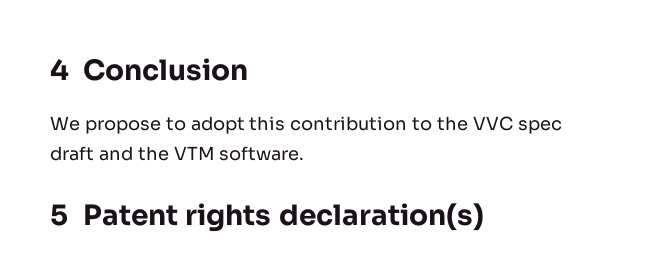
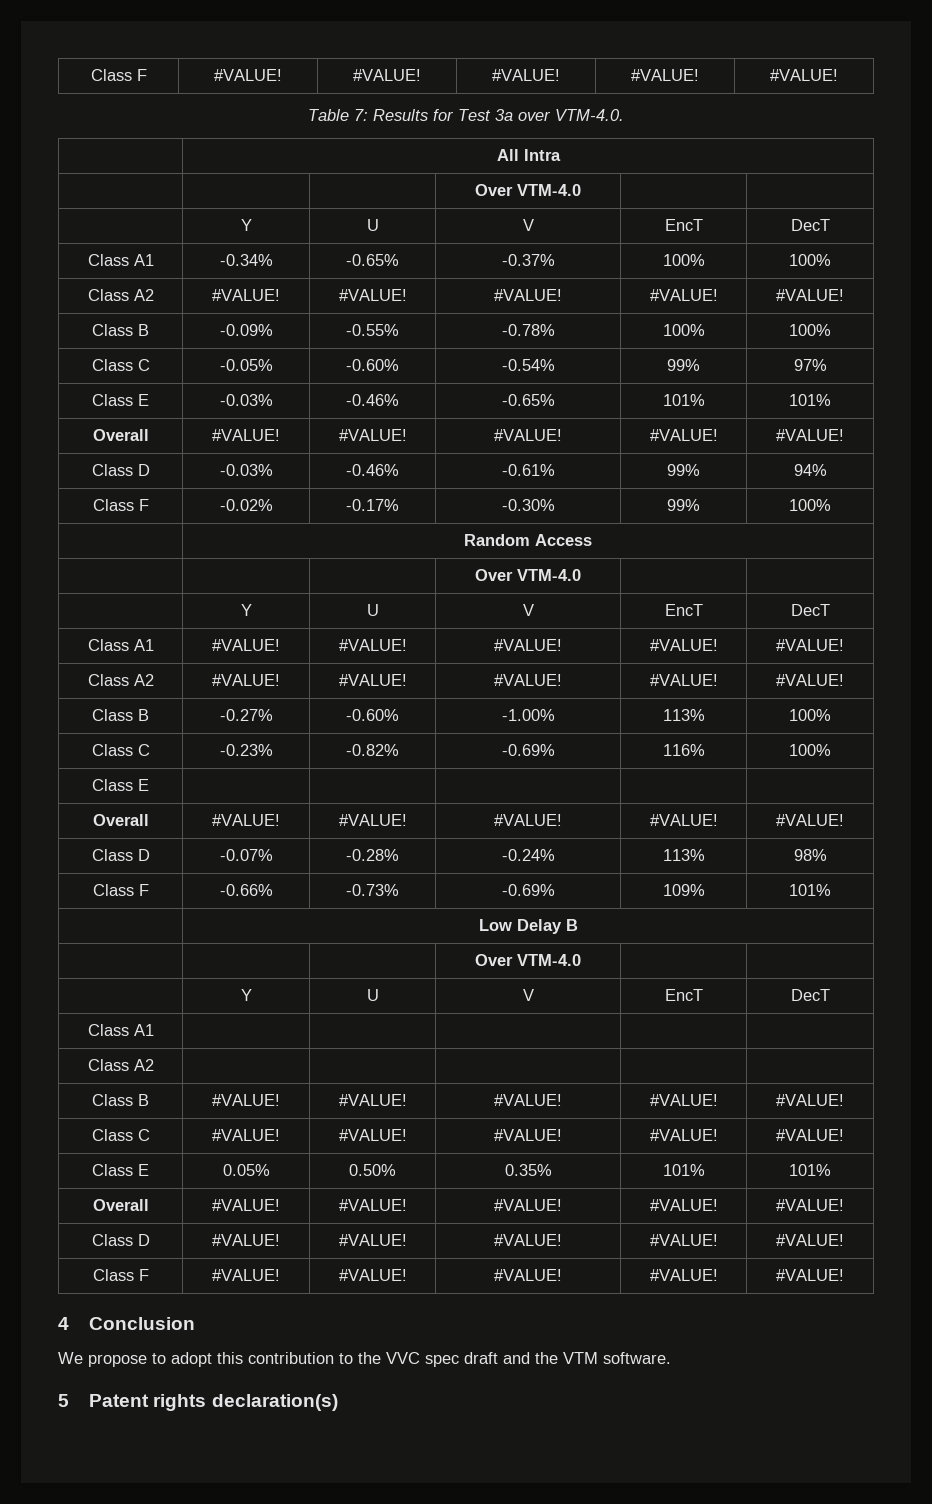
(50, 69) none -> [90,69,147,81] [214,69,282,81] [353,69,421,81] [492,69,560,81] [631,69,699,81] [770,69,838,81] [308,109,624,121] [496,149,561,161] [475,184,581,196] [240,219,252,231] [366,219,379,231] [522,219,534,231] [664,219,703,231] [790,219,830,231] [87,254,154,266] [219,254,273,266] [346,254,399,266] [501,254,555,266] [662,254,705,266] [789,254,831,266] [87,289,154,301] [212,289,280,301] [338,289,407,301] [494,289,562,301] [649,289,718,301] [776,289,844,301] [92,324,149,336] [219,324,273,336] [346,324,399,336] [501,324,555,336] [662,324,705,336] [789,324,831,336] [91,359,150,371] [219,359,273,371] [346,359,399,371] [501,359,555,371] [667,359,700,371] [793,359,827,371] [92,394,149,406] [219,394,273,406] [346,394,399,406] [501,394,555,406] [662,394,705,406] [789,394,831,406] [92,429,149,441] [212,429,280,441] [338,429,407,441] [494,429,562,441] [649,429,718,441] [776,429,844,441] [91,464,150,476] [219,464,273,476] [346,464,399,476] [501,464,555,476] [667,464,700,476] [793,464,827,476] [92,499,149,511] [219,499,273,511] [346,499,399,511] [501,499,555,511] [667,499,700,511] [789,499,831,511] [464,534,592,546] [475,569,581,581] [240,604,252,616] [366,604,379,616] [522,604,534,616] [664,604,703,616] [790,604,830,616] [87,639,154,651] [212,639,280,651] [338,639,407,651] [494,639,562,651] [649,639,718,651] [776,639,844,651] [87,674,154,686] [212,674,280,686] [338,674,407,686] [494,674,562,686] [649,674,718,686] [776,674,844,686] [92,709,149,721] [219,709,273,721] [346,709,399,721] [501,709,555,721] [662,709,705,721] [789,709,831,721] [91,744,150,756] [219,744,273,756] [346,744,399,756] [501,744,555,756] [662,744,705,756] [789,744,831,756] [92,779,149,791] [92,814,149,826] [212,814,280,826] [338,814,407,826] [494,814,562,826] [649,814,718,826] [776,814,844,826] [91,849,150,861] [219,849,273,861] [346,849,399,861] [501,849,555,861] [662,849,705,861] [793,849,827,861] [92,884,149,896] [219,884,273,896] [346,884,399,896] [501,884,555,896] [662,884,705,896] [789,884,831,896] [478,919,578,934] [475,954,581,966] [240,989,252,1001] [366,989,379,1001] [522,989,534,1001] [664,989,703,1001] [790,989,830,1001] [87,1024,154,1036] [87,1059,154,1071] [92,1094,149,1106] [212,1094,280,1106] [338,1094,407,1106] [494,1094,562,1106] [649,1094,718,1106] [776,1094,844,1106] [91,1129,150,1141] [212,1129,280,1141] [338,1129,407,1141] [494,1129,562,1141] [649,1129,718,1141] [776,1129,844,1141] [92,1164,149,1176] [222,1164,270,1176] [349,1164,396,1176] [504,1164,552,1176] [662,1164,705,1176] [789,1164,831,1176] [92,1199,149,1211] [212,1199,280,1211] [338,1199,407,1211] [494,1199,562,1211] [649,1199,718,1211] [776,1199,844,1211] [91,1234,150,1246] [212,1234,280,1246] [338,1234,407,1246] [494,1234,562,1246] [649,1234,718,1246] [776,1234,844,1246] [92,1269,149,1281] [212,1269,280,1281] [338,1269,407,1281] [494,1269,562,1281] [649,1269,718,1281] [776,1269,844,1281] Class F | #VALUE! | #VALUE! | #VALUE! | #VALUE! | #VALUE! // Table 7: Results for Test 3a over VTM-4.0. // | All Intra // | | | Over VTM-4.0 | | // | Y | U | V | EncT | DecT // Class A1 | -0.34% | -0.65% | -0.37% | 100% | 100% // Class A2 | #VALUE! | #VALUE! | #VALUE! | #VALUE! | #VALUE! // Class B | -0.09% | -0.55% | -0.78% | 100% | 100% // Class C | -0.05% | -0.60% | -0.54% | 99% | 97% // Class E | -0.03% | -0.46% | -0.65% | 101% | 101% // Overall | #VALUE! | #VALUE! | #VALUE! | #VALUE! | #VALUE! // Class D | -0.03% | -0.46% | -0.61% | 99% | 94% // Class F | -0.02% | -0.17% | -0.30% | 99% | 100% // | Random Access // | | | Over VTM-4.0 | | // | Y | U | V | EncT | DecT // Class A1 | #VALUE! | #VALUE! | #VALUE! | #VALUE! | #VALUE! // Class A2 | #VALUE! | #VALUE! | #VALUE! | #VALUE! | #VALUE! // Class B | -0.27% | -0.60% | -1.00% | 113% | 100% // Class C | -0.23% | -0.82% | -0.69% | 116% | 100% // Class E | | | | | // Overall | #VALUE! | #VALUE! | #VALUE! | #VALUE! | #VALUE! // Class D | -0.07% | -0.28% | -0.24% | 113% | 98% // Class F | -0.66% | -0.73% | -0.69% | 109% | 101% // | Low Delay B // | | | Over VTM-4.0 | | // | Y | U | V | EncT | DecT // Class A1 | | | | | // Class A2 | | | | | // Class B | #VALUE! | #VALUE! | #VALUE! | #VALUE! | #VALUE! // Class C | #VALUE! | #VALUE! | #VALUE! | #VALUE! | #VALUE! // Class E | 0.05% | 0.50% | 0.35% | 101% | 101% // Overall | #VALUE! | #VALUE! | #VALUE! | #VALUE! | #VALUE! // Class D | #VALUE! | #VALUE! | #VALUE! | #VALUE! | #VALUE! // Class F | #VALUE! | #VALUE! | #VALUE! | #VALUE! | #VALUE! //

